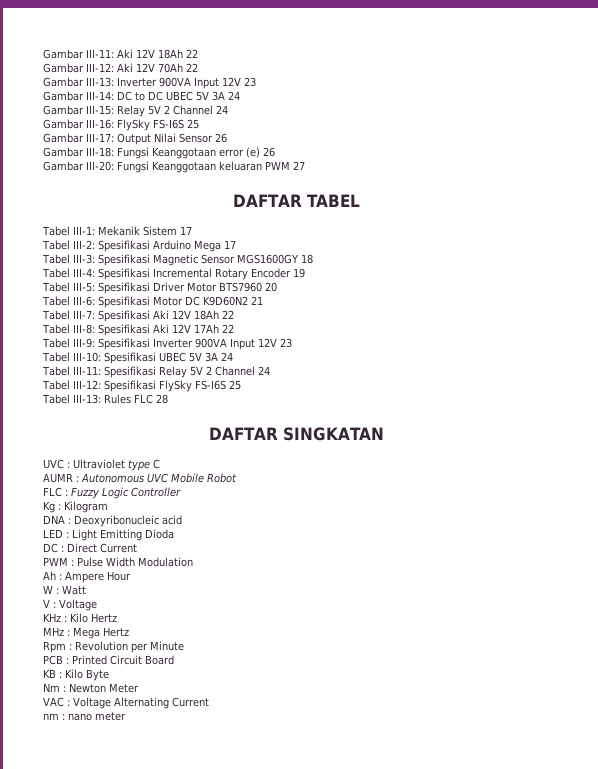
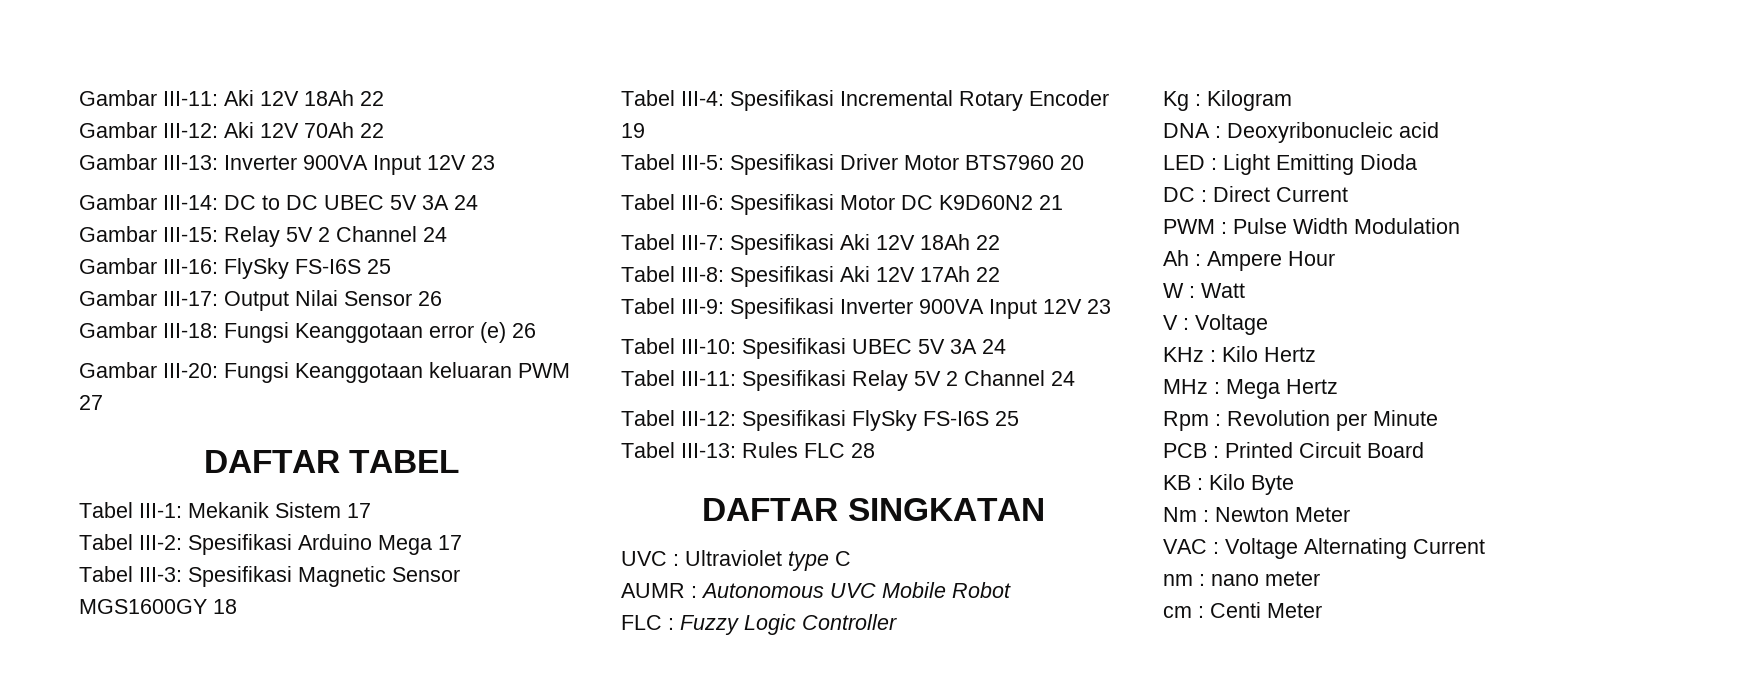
(126, 716) none -> [1163,602,1322,618] // cm : Centi Meter

